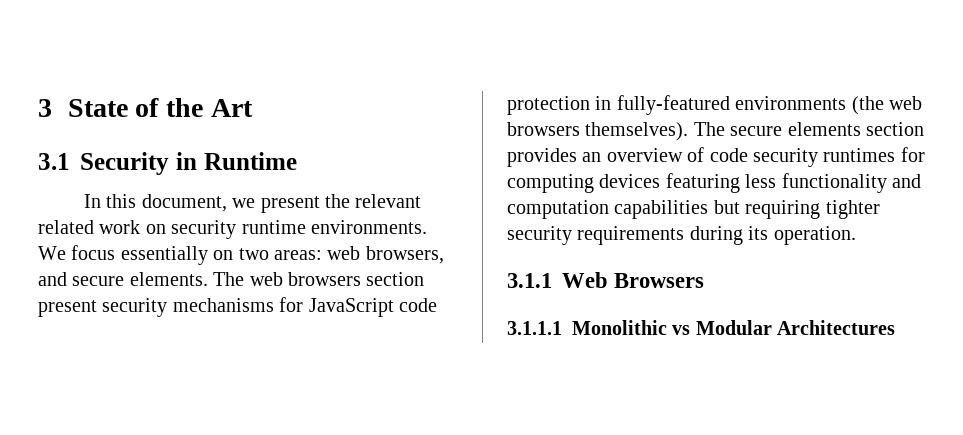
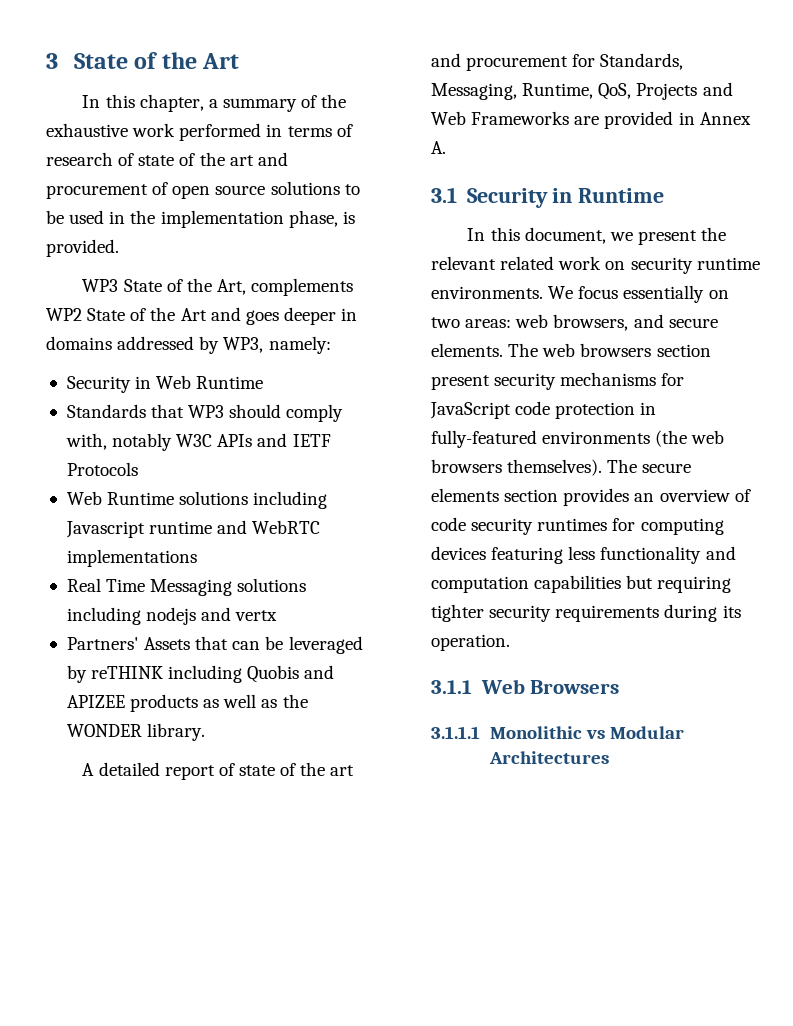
(253, 108) none -> [82,94,347,112] [46,123,353,141] [46,152,288,166] [46,181,360,199] [46,210,355,228] [46,239,119,257] [82,278,354,296] [46,307,358,325] [46,336,331,354] [66,375,264,393] [66,404,344,422] [65,433,331,451] [66,462,138,476] [66,491,328,509] [65,520,321,538] [66,549,197,567] [66,578,307,596] [66,607,278,625] [66,636,363,654] [66,665,335,683] [66,694,308,712] [66,723,206,741] [82,762,355,780] [431,53,684,71] [431,82,733,100] [431,111,751,129] [431,141,446,154] // In this chapter, a summary of the exhaustive work performed in terms of research of state of the art and procurement of open source solutions to be used in the implementation phase, is provided. // WP3 State of the Art, complements WP2 State of the Art and goes deeper in domains addressed by WP3, namely: // Security in Web Runtime // Standards that WP3 should comply with, notably W3C APIs and IETF Protocols // Web Runtime solutions including Javascript runtime and WebRTC implementations // Real Time Messaging solutions including nodejs and vertx // Partners' Assets that can be leveraged by reTHINK including Quobis and APIZEE products as well as the WONDER library. // A detailed report of state of the art and procurement for Standards, Messaging, Runtime, QoS, Projects and Web Frameworks are provided in Annex A.

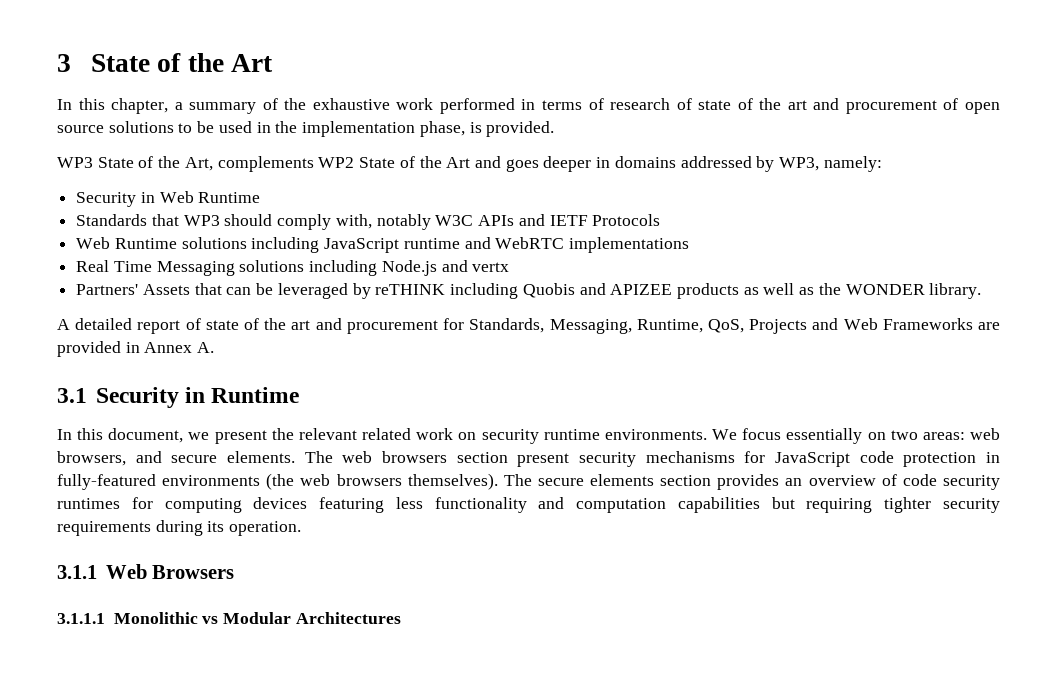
[65,521,145,538] Javascript -> [324,238,400,253] JavaScript
[146,607,197,625] nodejs -> [381,260,437,276] Node.js

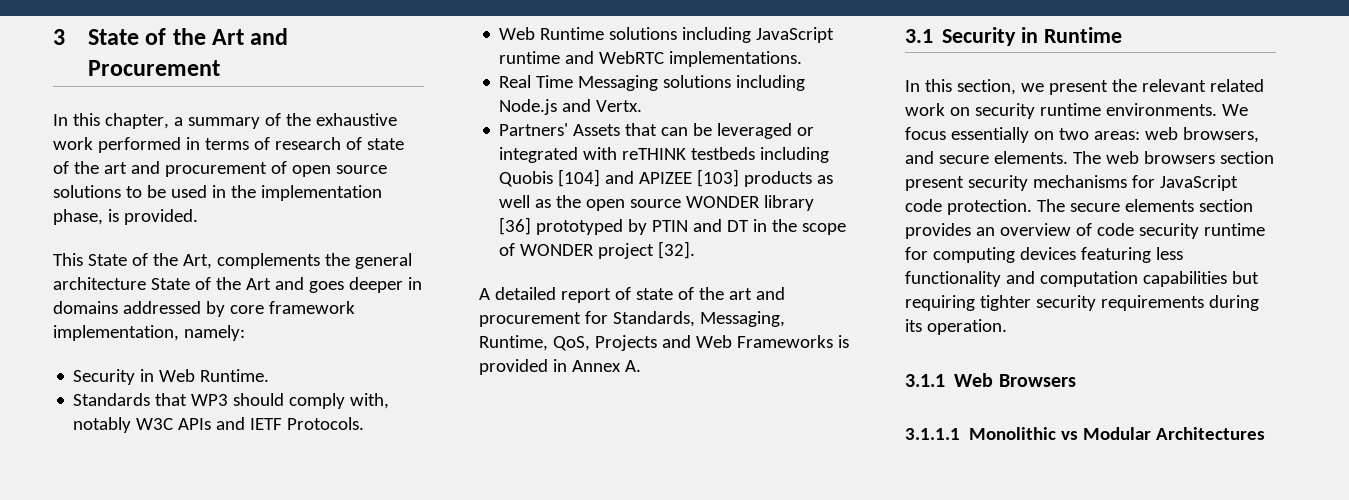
(274, 63) none -> [250,28,289,45] [87,60,220,76] and Procurement
[57,157,93,168] WP3 -> [53,253,83,266] This
[318,157,355,168] WP2 -> [324,253,412,269] [53,277,146,290] the general architecture
[779,157,820,171] WP3, -> [229,301,355,314] [53,325,179,341] core framework implementation,
[198,192,261,203] Runtime -> [200,369,270,382] Runtime.
[592,214,661,226] Protocols -> [287,417,365,430] Protocols.
[569,237,690,253] implementations -> [669,51,803,67] implementations.
[472,262,510,272] vertx -> [596,100,643,112] Vertx.
[352,283,446,299] by reTHINK -> [797,127,815,136] [499,147,756,163] or integrated with reTHINK testbeds
(575, 290) none -> [558,169,601,187] [104]
(673, 289) none -> [697,169,740,187] [103]
[845,283,982,299] WONDER library. -> [586,195,815,211] [499,217,847,235] [499,241,696,259] open source WONDER library [36] prototyped by PTIN and DT in the scope of WONDER project [32].
[978,322,1001,330] are -> [837,335,849,348] is
[108,428,184,443] document, -> [956,79,1016,95] section,
[903,452,1000,467] [57,473,498,490] protection in fully-featured environments (the web browsers themselves). -> [946,199,1032,215] protection.
[57,498,120,509] runtimes -> [1203,223,1265,236] runtime

